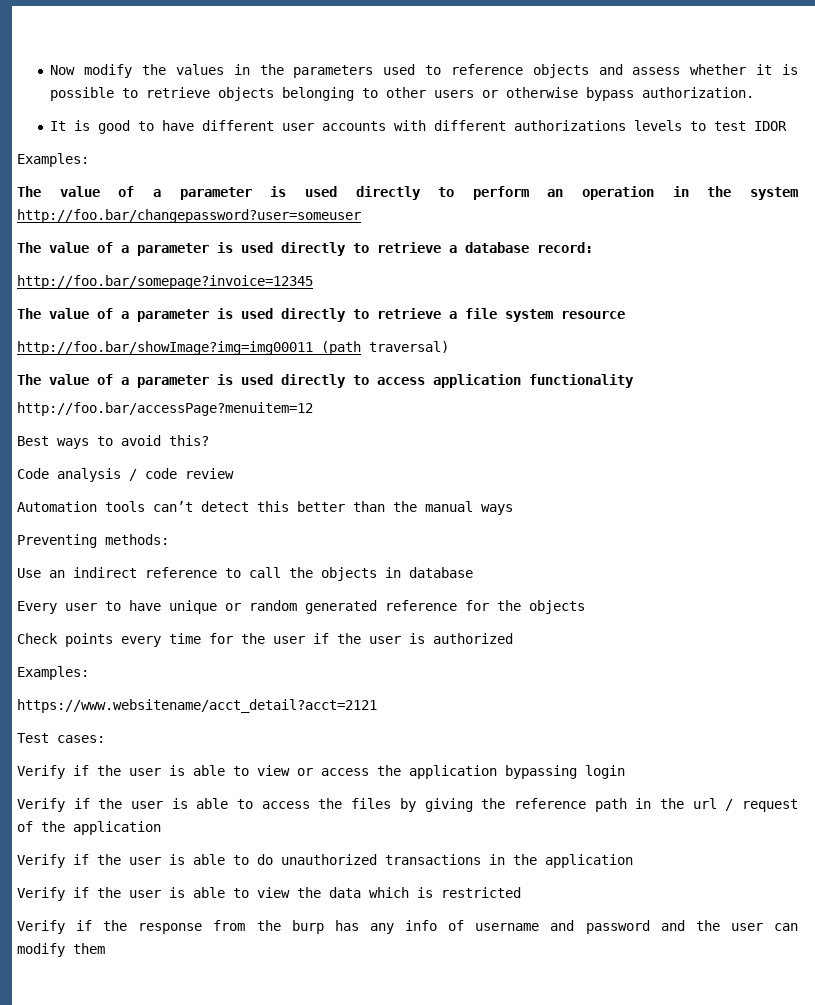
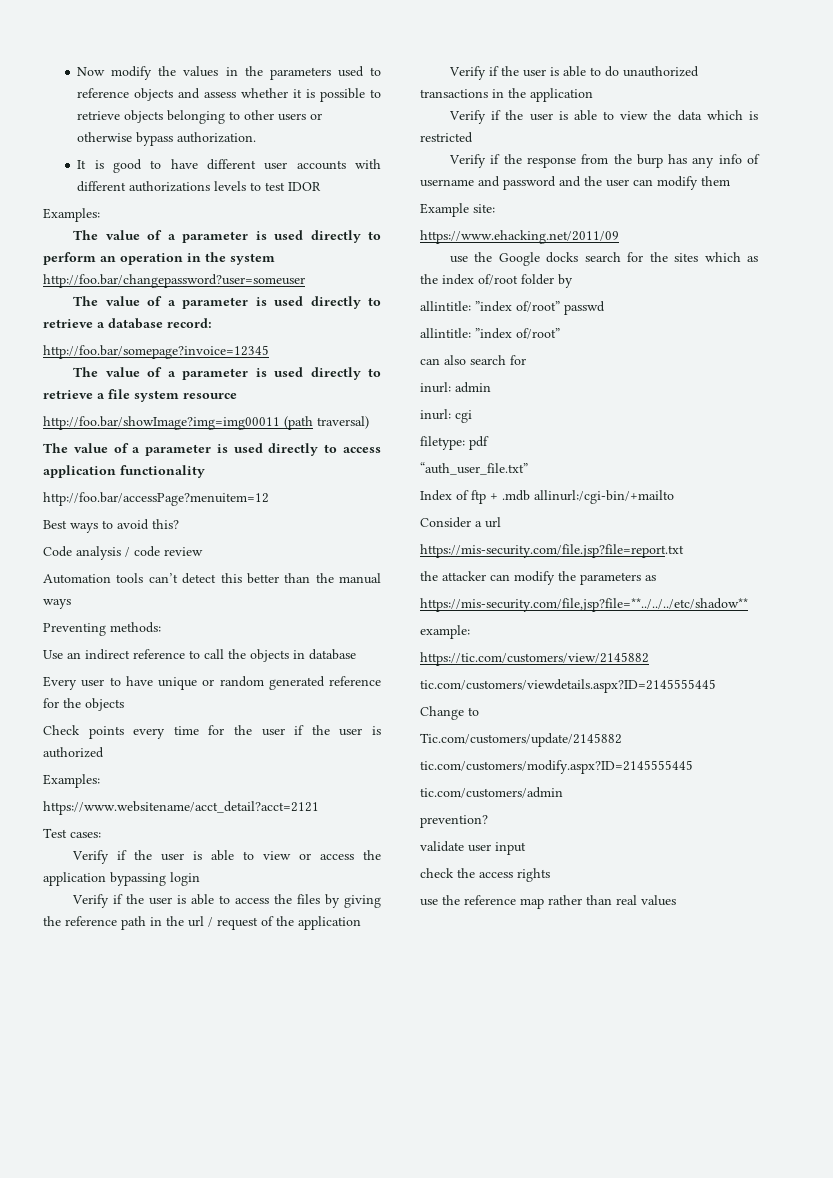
(105, 948) none -> [420,203,495,217] [420,230,619,244] [450,252,758,266] [420,274,573,288] [420,301,605,315] [420,328,560,339] [420,355,526,365] [420,382,491,393] [420,409,472,423] [420,436,489,450] [420,462,528,475] [420,490,674,504] [420,517,501,528] [420,544,684,558] [420,571,656,585] [420,598,748,612] [420,625,470,639] [420,652,649,666] [420,679,716,693] [420,706,479,720] [420,733,622,747] [420,760,693,774] [420,787,563,798] [420,815,488,828] [420,841,526,855] [420,868,550,882] [420,895,676,909] // Example site: // https://www.ehacking.net/2011/09 // use the Google docks search for the sites which as the index of/root folder by // allintitle: ”index of/root” passwd // allintitle: ”index of/root” // can also search for // inurl: admin // inurl: cgi // filetype: pdf // “auth_user_file.txt” // Index of ftp + .mdb allinurl:/cgi-bin/+mailto // Consider a url // https://mis-security.com/file.jsp?file=report.txt // the attacker can modify the parameters as // https://mis-security.com/file,jsp?file=**../../../etc/shadow** // example: // https://tic.com/customers/view/2145882 // tic.com/customers/viewdetails.aspx?ID=2145555445 // Change to // Tic.com/customers/update/2145882 // tic.com/customers/modify.aspx?ID=2145555445 // tic.com/customers/admin // prevention? // validate user input // check the access rights // use the reference map rather than real values

